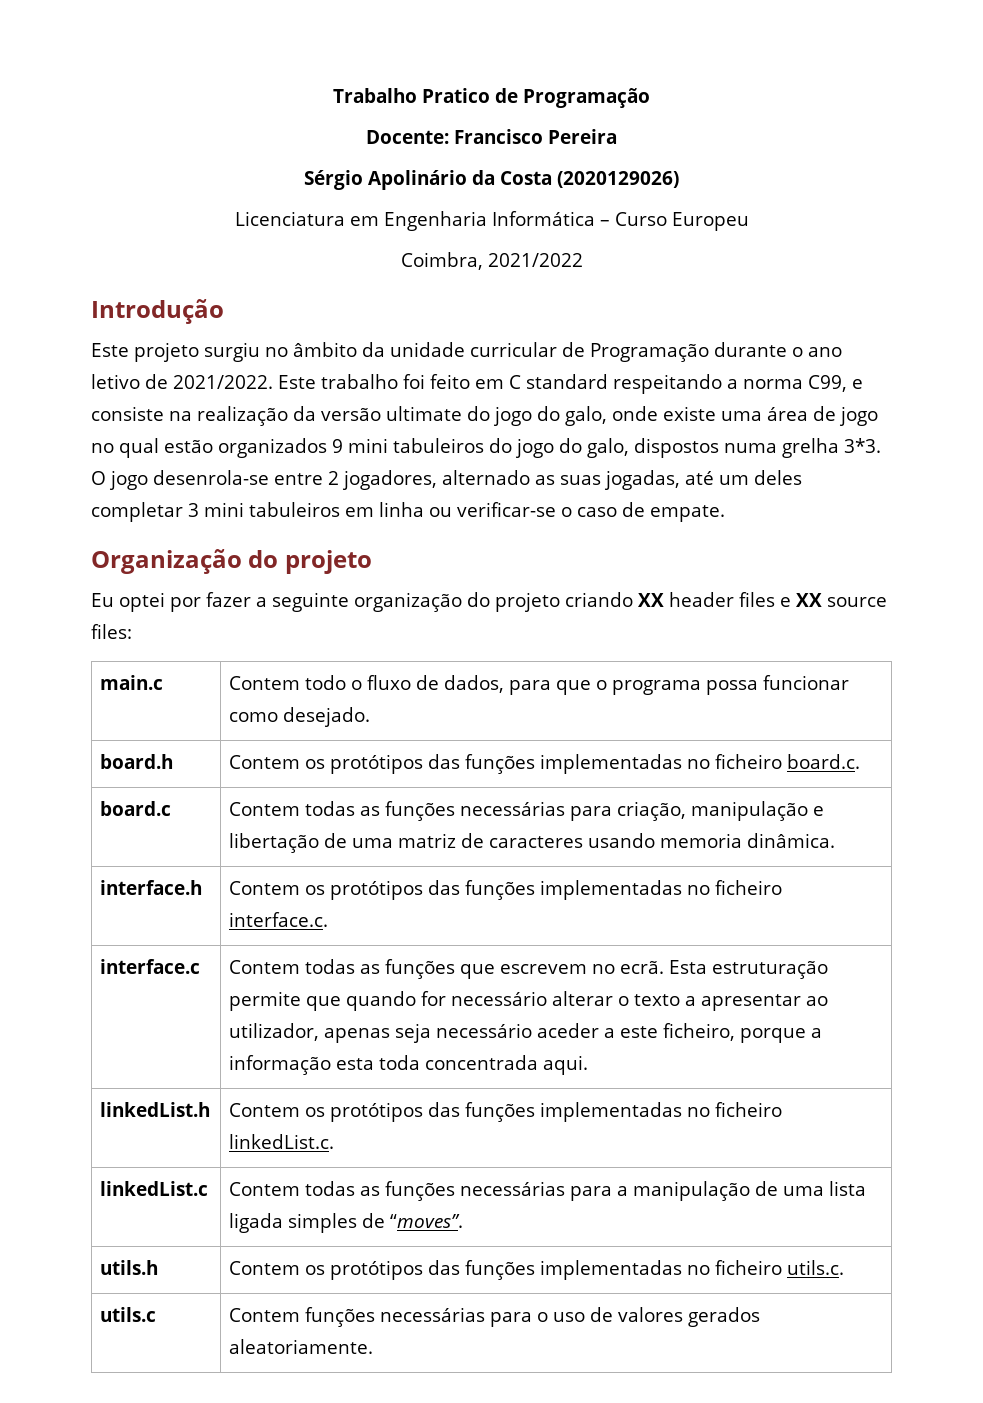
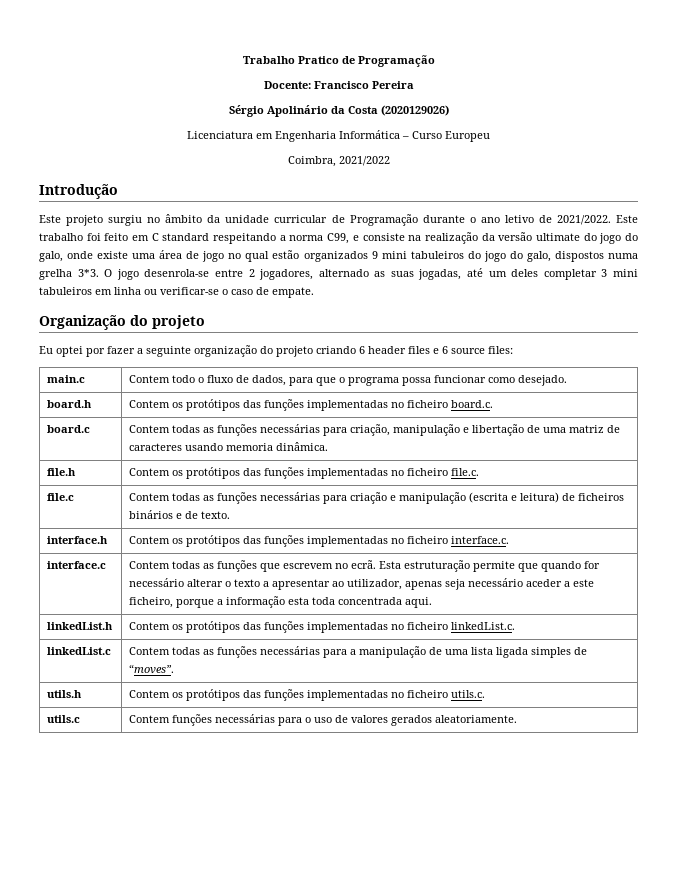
[638,593,664,607] XX -> [359,346,365,354] 6
[796,593,822,607] XX -> [442,346,448,354] 6
(836, 840) none -> [47,468,77,476] [129,467,480,479] [47,493,75,501] [129,492,625,504] [129,510,231,519] // file.h | Contem os protótipos das funções implementadas no ficheiro file.c. // file.c | Contem todas as funções necessárias para criação e manipulação (escrita e leitura) de ficheiros binários e de texto.

